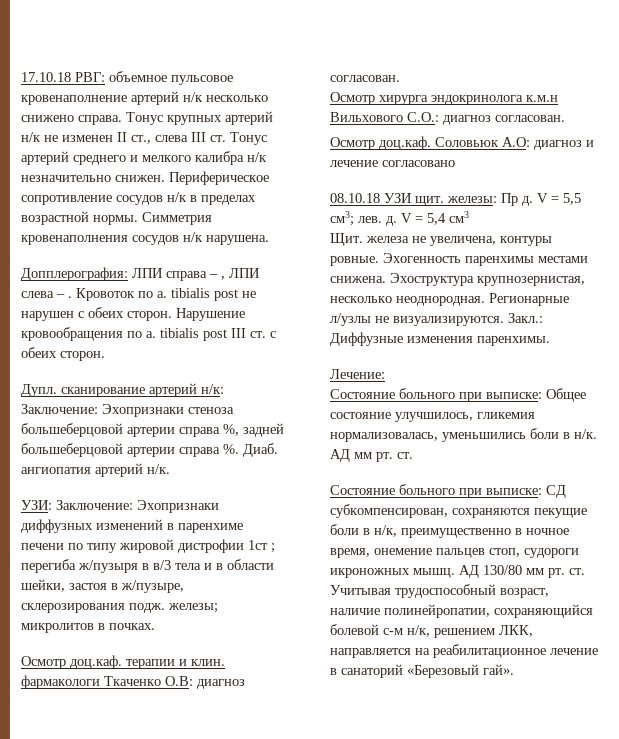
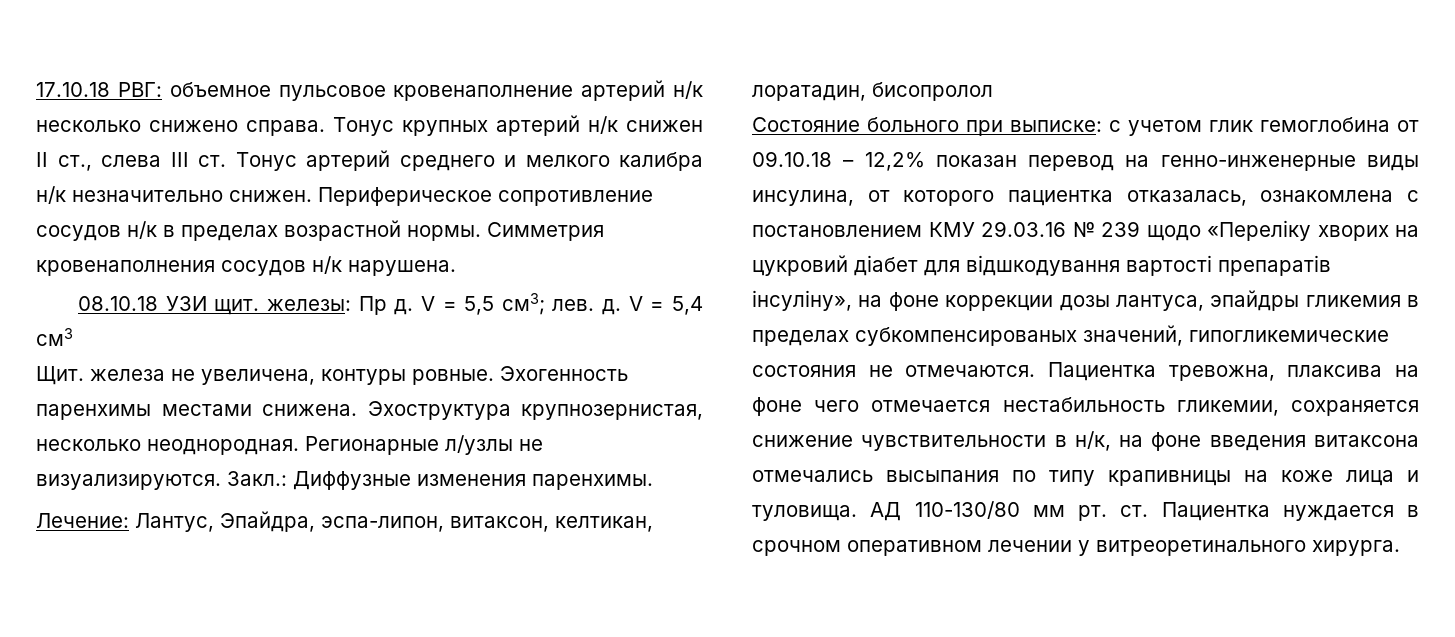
[44,135,113,142] не изменен -> [626,120,703,132] снижен
[21,267,260,281] [21,288,256,301] [21,307,245,321] [21,327,276,341] [21,347,105,361] [21,383,224,397] [21,404,234,417] [21,423,284,437] [21,443,278,457] [21,463,170,477] [21,500,219,513] [21,519,243,533] [21,539,275,553] [21,559,274,573] [21,579,184,593] [21,603,218,613] [21,623,155,633] [21,655,225,669] [21,675,245,689] [330,75,400,82] [330,92,558,105] [330,112,565,125] [330,136,594,150] [330,160,455,167] // Допплерография: ЛПИ справа – , ЛПИ слева – . Кровоток по а. tibialis роst не нарушен с обеих сторон. Нарушение кровообращения по а. tibialis роst III ст. с обеих сторон. // Дупл. сканирование артерий н/к: Заключение: Эхопризнаки стеноза большеберцовой артерии справа %, задней большеберцовой артерии справа %. Диаб. ангиопатия артерий н/к. // УЗИ: Заключение: Эхопризнаки диффузных изменений в паренхиме печени по типу жировой дистрофии 1ст ; перегиба ж/пузыря в в/3 тела и в области шейки, застоя в ж/пузыре, склерозирования подж. железы; микролитов в почках. // Осмотр доц.каф. терапии и клин. фармакологи Ткаченко О.В: диагноз согласован. // Осмотр хирурга эндокринолога к.м.н Вильхового С.О.: диагноз согласован. // Осмотр доц.каф. Соловьюк А.О: диагноз и лечение согласовано -> (456, 268) none
[330,388,586,402] [330,412,535,422] [330,428,597,442] [330,449,413,462] [330,484,566,498] [330,504,587,518] [330,524,569,538] [330,548,579,558] [330,565,585,578] [330,584,549,598] [330,604,593,618] [330,624,533,638] [330,644,598,658] [330,664,514,678] // Состояние больного при выписке: Общее состояние улучшилось, гликемия нормализовалась, уменьшились боли в н/к. АД мм рт. ст. // Состояние больного при выписке: СД субкомпенсирован, сохраняются пекущие боли в н/к, преимущественно в ночное время, онемение пальцев стоп, судороги икроножных мышц. АД 130/80 мм рт. ст. Учитывая трудоспособный возраст, наличие полинейропатии, сохраняющийся болевой с-м н/к, решением ЛКК, направляется на реабилитационное лечение в санаторий «Березовый гай». -> [135,511,653,532] [752,82,993,101] [752,117,1419,136] [752,151,1419,171] [752,190,1419,206] [752,220,1419,241] [752,255,1331,276] [752,290,1419,311] [752,325,1389,346] [752,362,1419,381] [752,397,1419,416] [752,431,1419,451] [752,470,1419,486] [752,501,1419,521] [752,540,1400,556] Лантус, Эпайдра, эспа-липон, витаксон, келтикан, лоратадин, бисопролол // Состояние больного при выписке: с учетом глик гемоглобина от 09.10.18 – 12,2% показан перевод на генно-инженерные виды инсулина, от которого пациентка отказалась, ознакомлена с постановлением КМУ 29.03.16 № 239 щодо «Перелiку хворих на цукровий дiабет для вiдшкодування вартостi препаратiв iнсулiну», на фоне коррекции дозы лантуса, эпайдры гликемия в пределах субкомпенсированых значений, гипогликемические состояния не отмечаются. Пациентка тревожна, плаксива на фоне чего отмечается нестабильность гликемии, сохраняется снижение чувствительности в н/к, на фоне введения витаксона отмечались высыпания по типу крапивницы на коже лица и туловища. АД 110-130/80 мм рт. ст. Пациентка нуждается в срочном оперативном лечении у витреоретинального хирурга.

